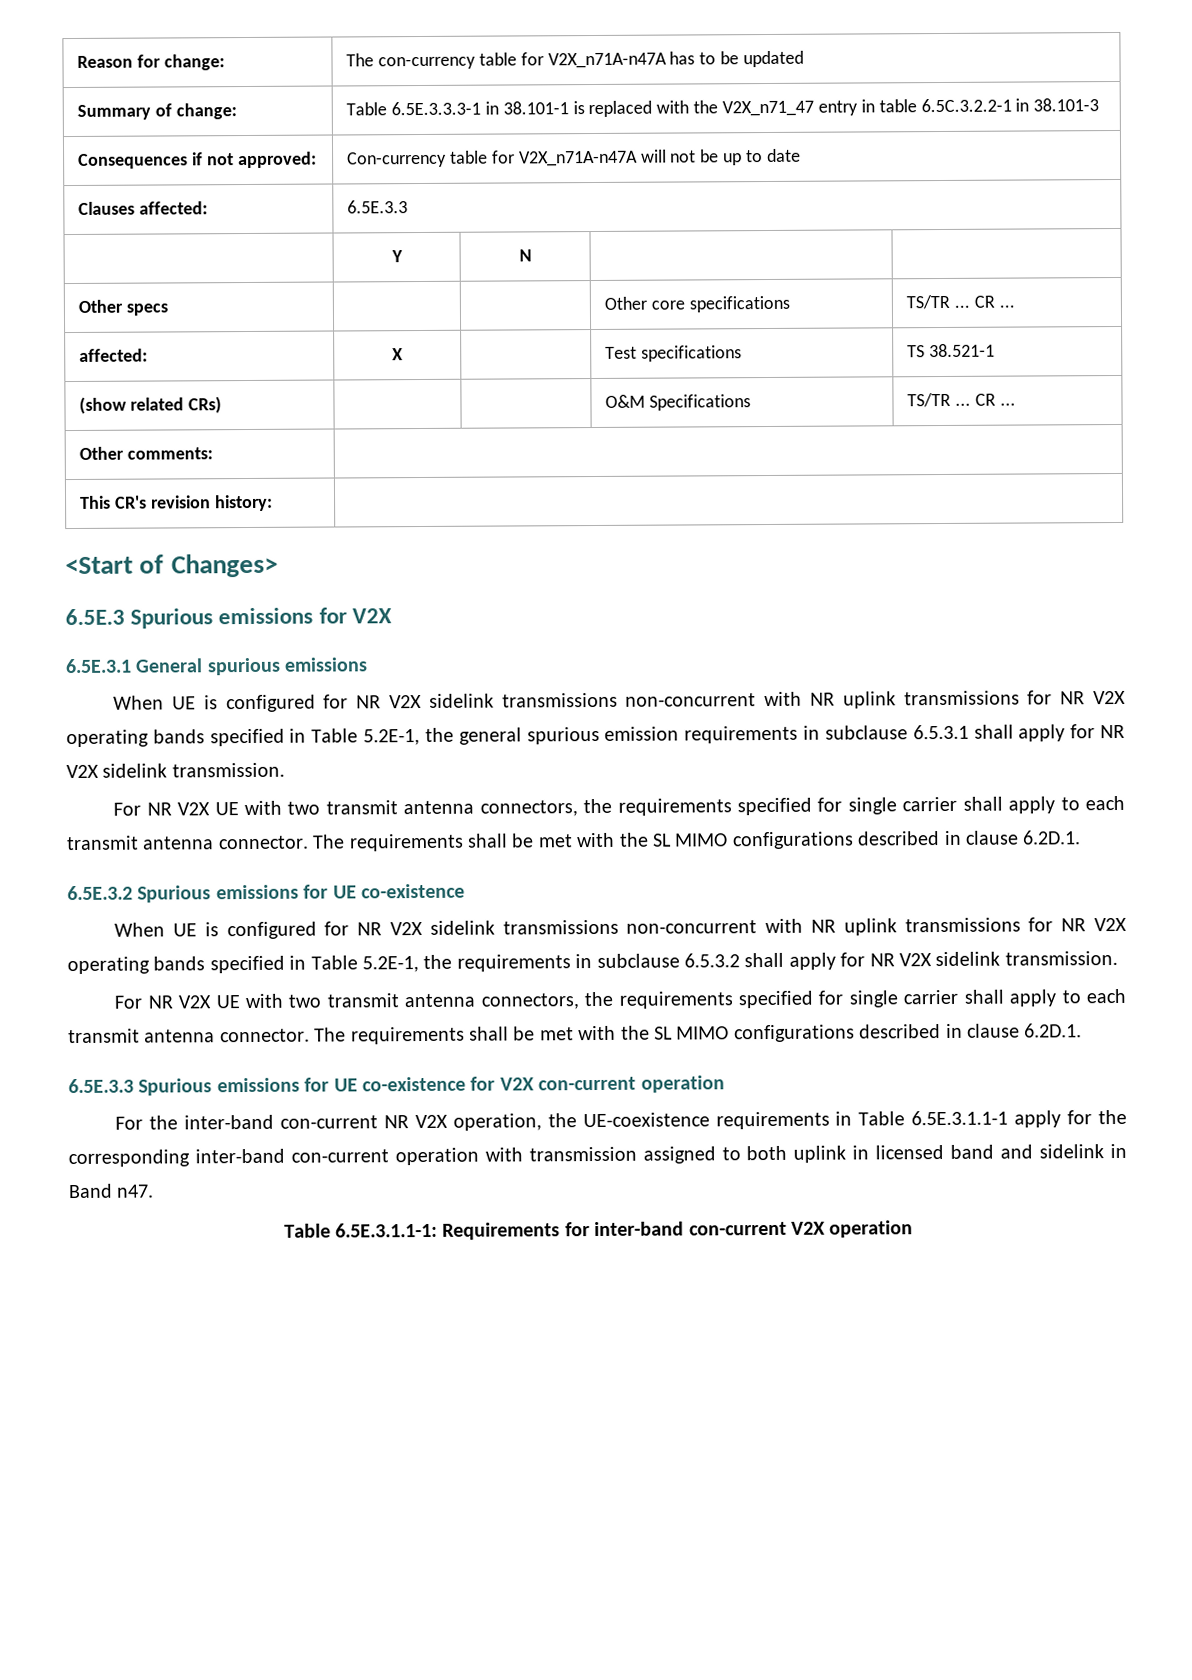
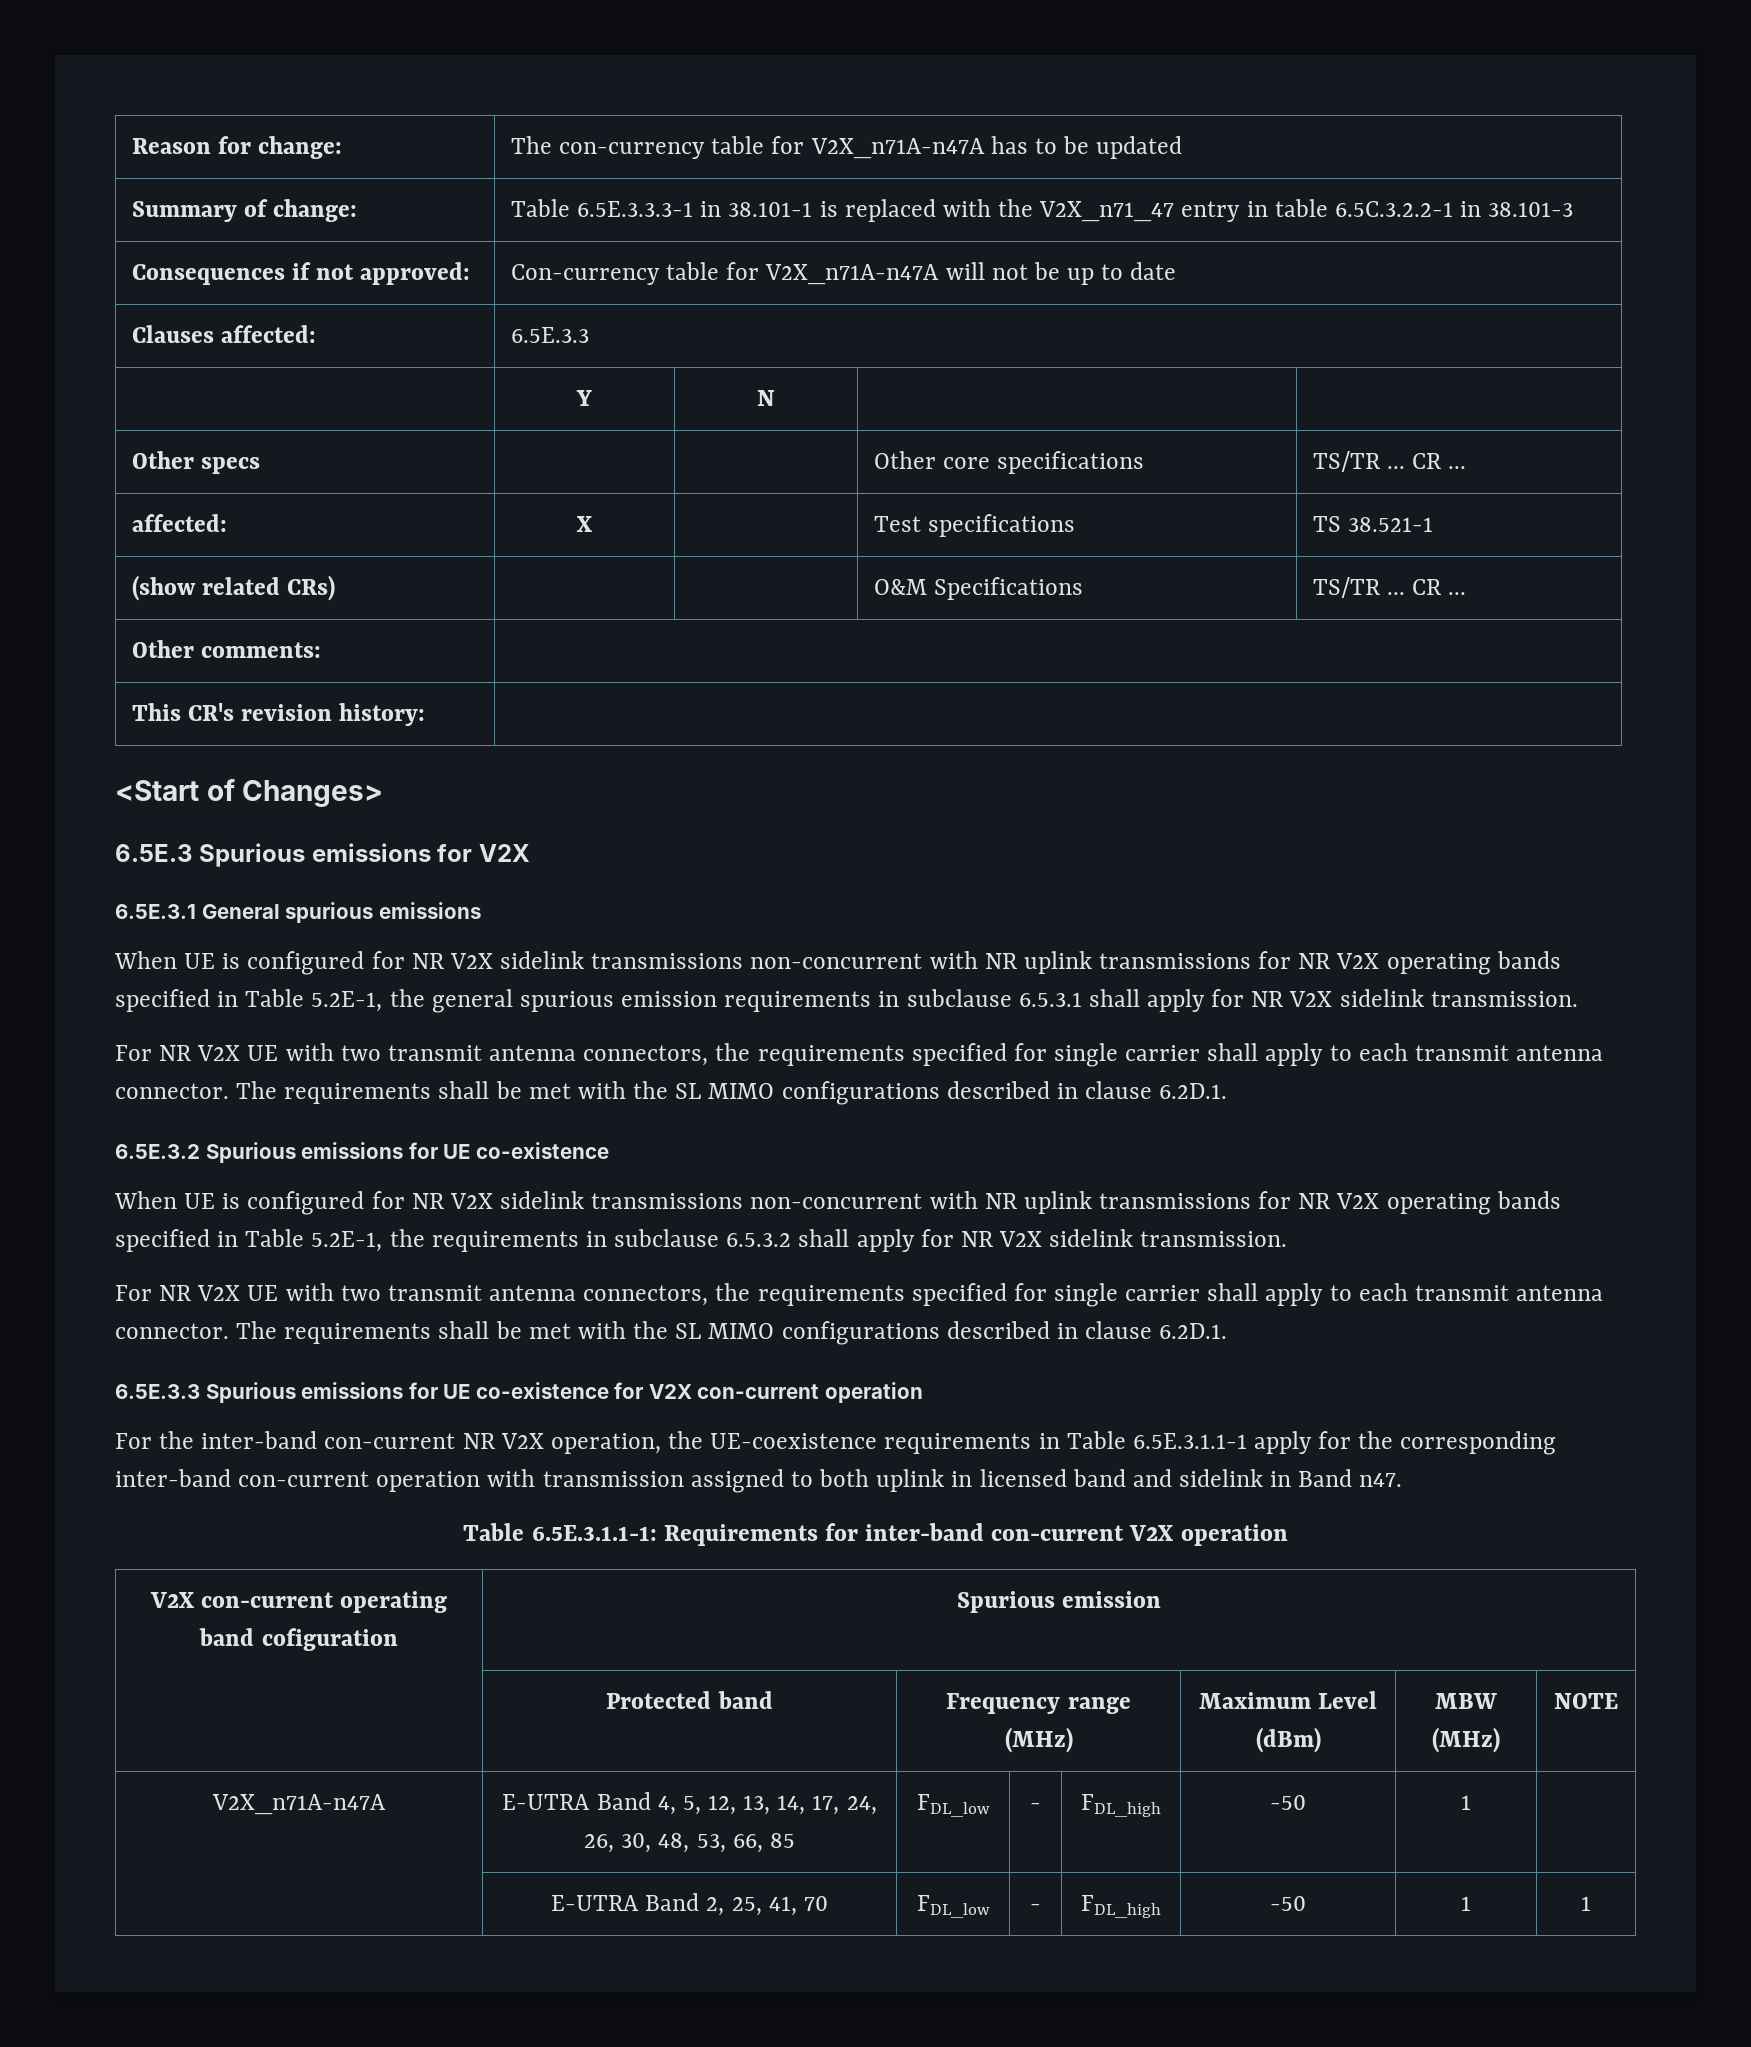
(914, 1229) none -> [149,1591,448,1613] [199,1628,398,1651] [956,1591,1162,1613] [606,1691,773,1709] [946,1693,1131,1714] [1004,1727,1073,1753] [1198,1691,1378,1709] [1255,1727,1321,1753] [1435,1693,1497,1709] [1432,1727,1500,1753] [1554,1693,1618,1709] [212,1794,386,1815] [502,1792,877,1815] [584,1833,795,1853] [916,1794,990,1817] [1030,1803,1041,1810] [1081,1794,1161,1817] [1270,1795,1306,1810] [1461,1795,1471,1810] [551,1893,828,1916] [916,1895,990,1918] [1030,1904,1041,1911] [1081,1895,1161,1918] [1270,1896,1306,1911] [1461,1896,1471,1911] [1581,1896,1591,1911] // V2X con-current operating band cofiguration | Spurious emission // | Protected band | Frequency range (MHz) | Maximum Level (dBm) | MBW (MHz) | NOTE // V2X_n71A-n47A | E-UTRA Band 4, 5, 12, 13, 14, 17, 24, 26, 30, 48, 53, 66, 85 | FDL_low | - | FDL_high | -50 | 1 | // | E-UTRA Band 2, 25, 41, 70 | FDL_low | - | FDL_high | -50 | 1 | 1

